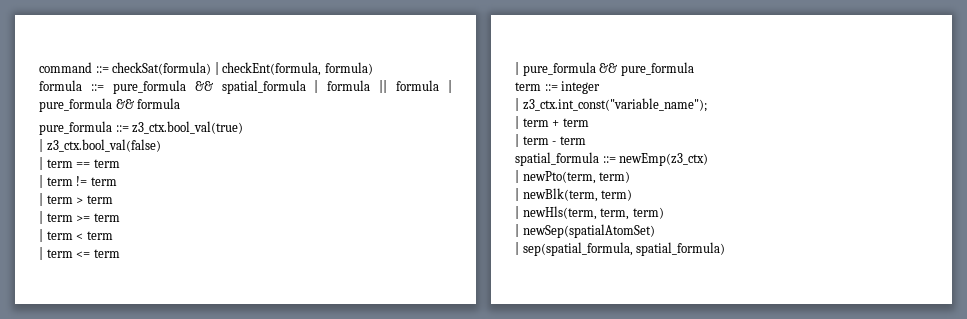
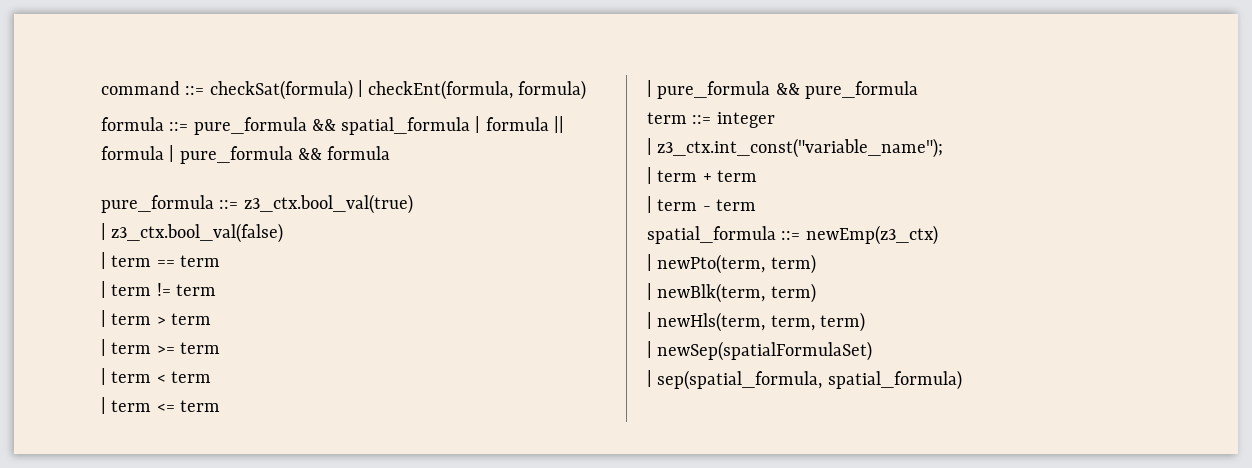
[522,224,655,238] newSep(spatialAtomSet) -> [657,341,873,361] newSep(spatialFormulaSet)

